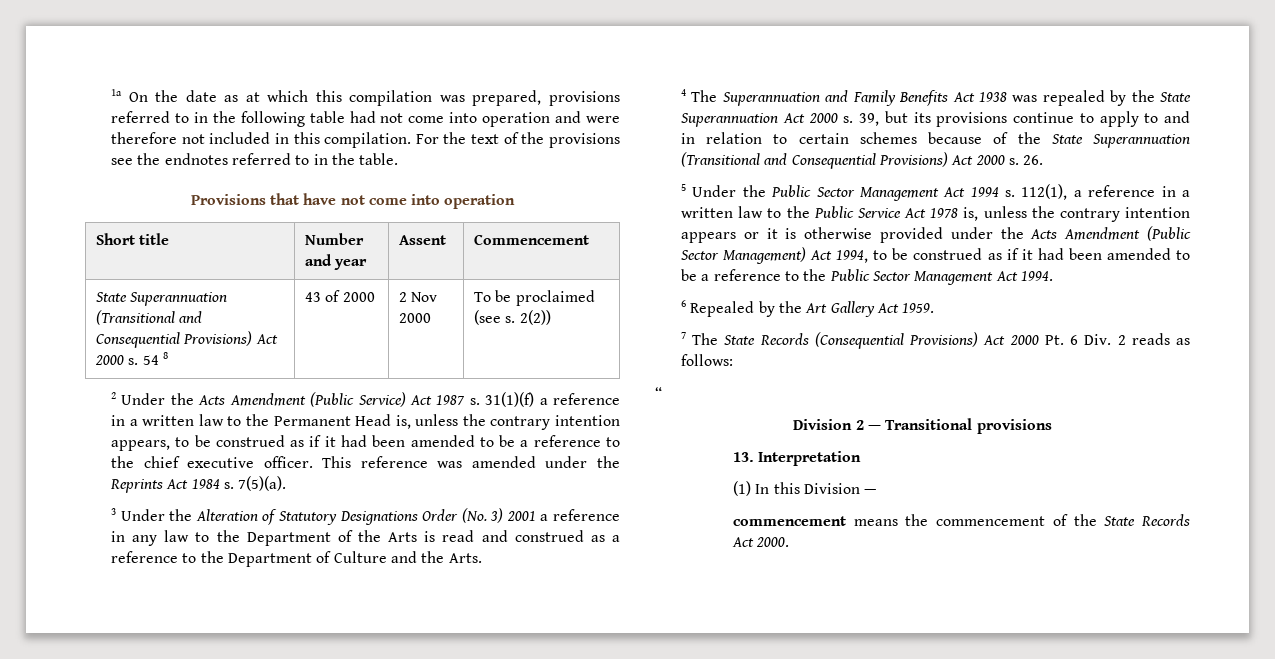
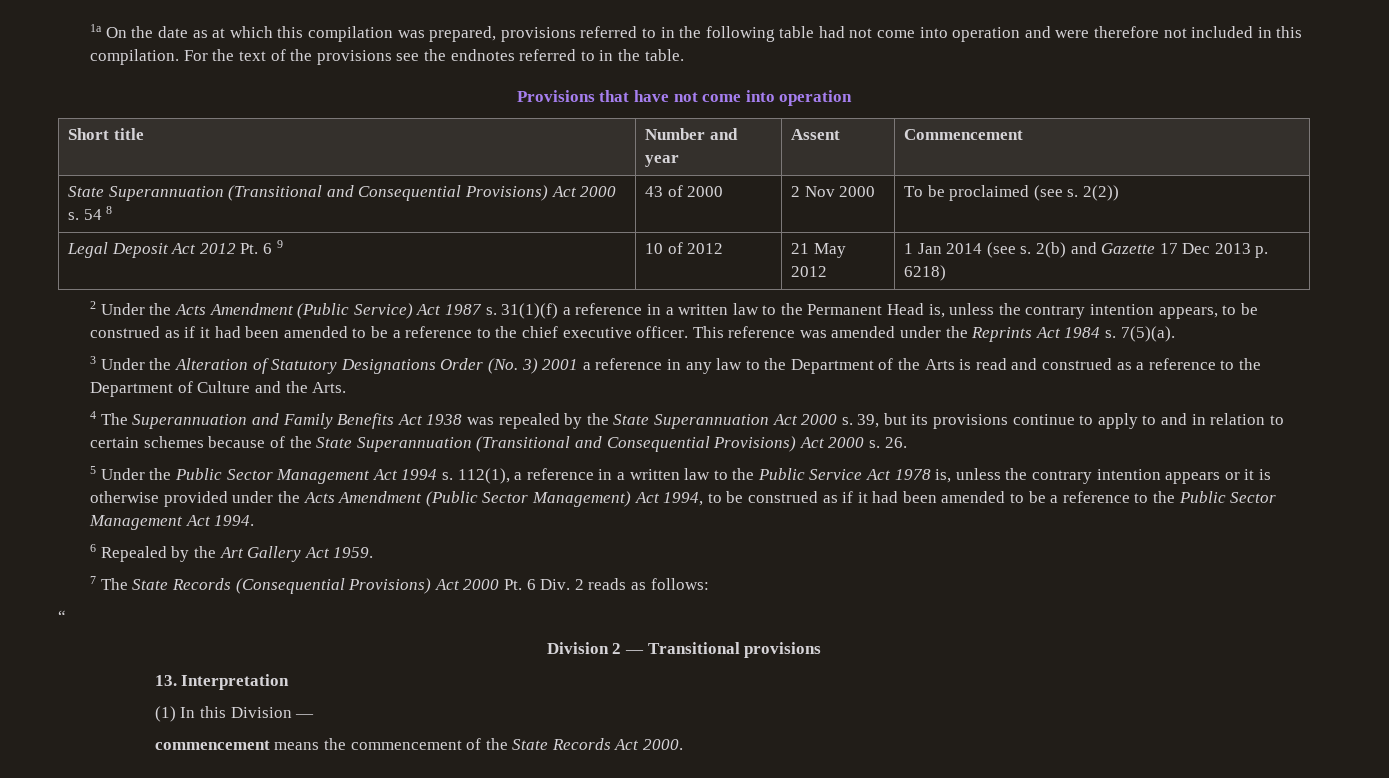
(551, 317) none -> [66,240,283,258] [644,242,724,254] [790,243,846,258] [790,266,827,277] [903,242,1269,258] [903,265,946,281] // Legal Deposit Act 2012 Pt. 6 9 | 10 of 2012 | 21 May 2012 | 1 Jan 2014 (see s. 2(b) and Gazette 17 Dec 2013 p. 6218)

